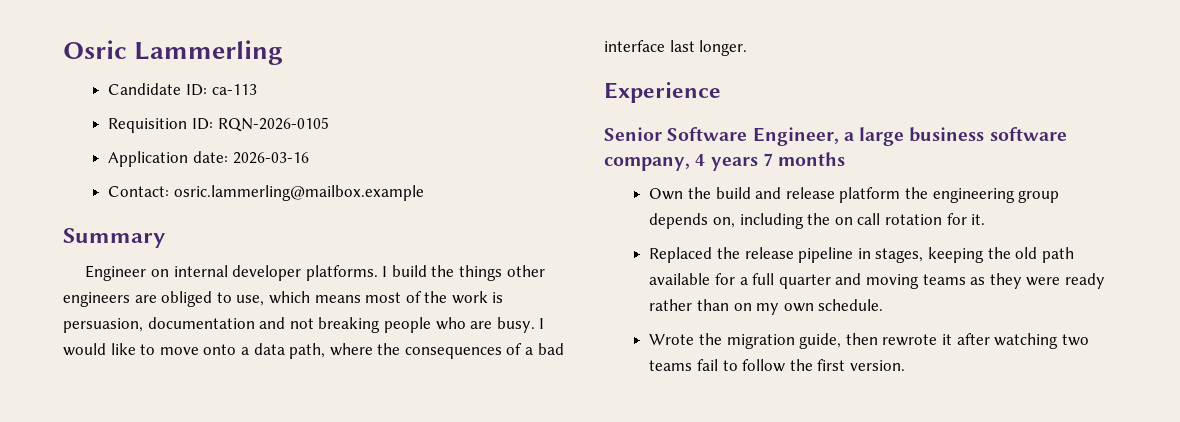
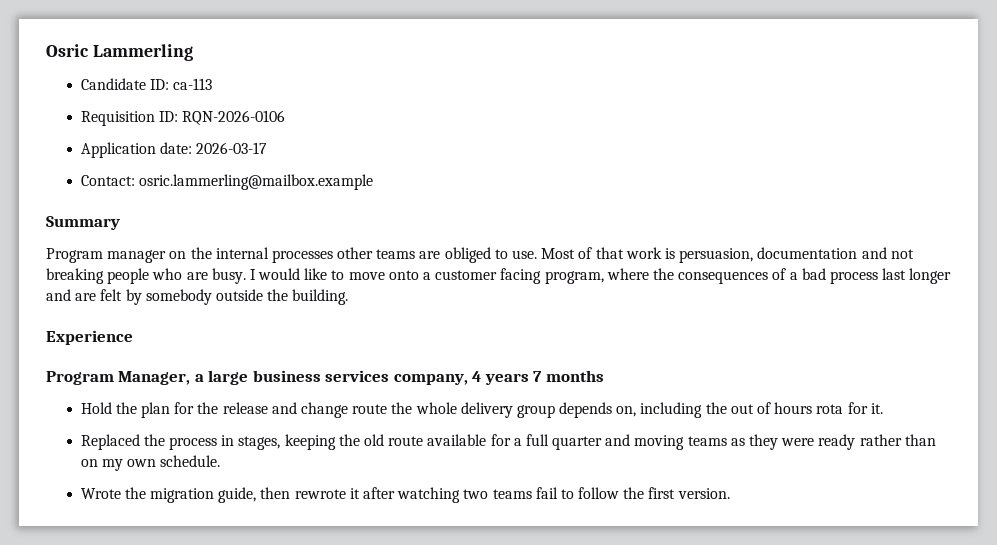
[217,117,329,132] RQN-2026-0105 -> [182,110,286,125] RQN-2026-0106
[232,152,309,164] 2026-03-16 -> [196,142,268,154] 2026-03-17
[85,265,545,281] [63,291,448,307] Engineer on internal developer platforms. I build the things other engineers are obliged to use, which means most of the -> [46,247,624,263] Program manager on the internal processes other teams are obliged to use. Most of that
[253,343,326,359] data path, -> [435,268,604,284] customer facing program,
[604,40,748,56] [604,82,721,103] [604,127,839,146] interface last longer. // Experience // Senior Software Engineer, -> [829,268,952,284] [46,289,349,305] [46,330,133,345] [46,371,191,385] process last longer and are felt by somebody outside the building. // Experience // Program Manager,
[989,127,1067,141] software -> [325,370,390,382] services
[649,187,1015,203] Own the build and release platform the engineering -> [80,402,513,418] Hold the plan for the release and change route the whole delivery
[834,213,943,225] on call rotation -> [730,402,844,414] out of hours rota
[744,247,854,263] release pipeline -> [169,437,218,450] process
[1041,247,1074,263] path -> [388,436,424,446] route

